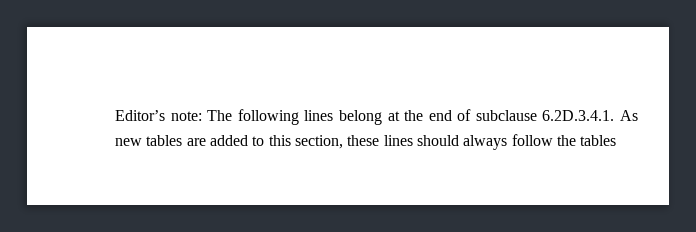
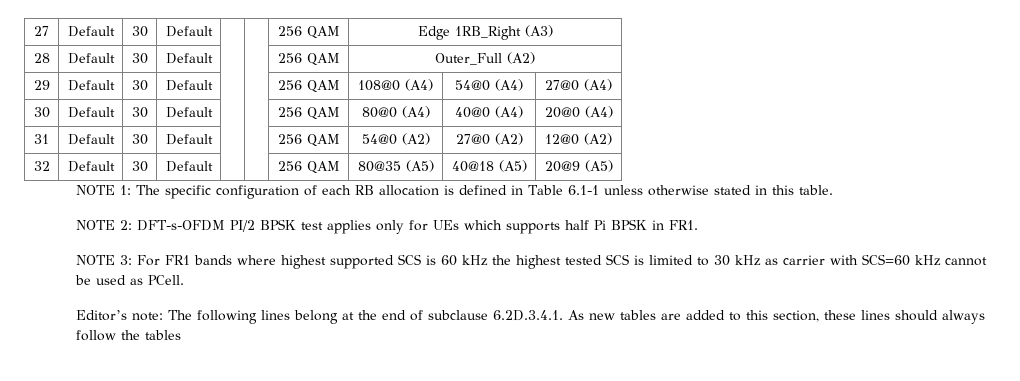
(115, 115) none -> [34,26,49,36] [67,26,115,37] [131,26,148,37] [165,26,213,37] [277,26,340,39] [417,25,553,40] [33,53,50,63] [67,53,115,64] [131,53,148,64] [165,53,213,64] [277,53,340,66] [435,52,535,65] [33,80,50,90] [67,80,115,91] [131,80,148,91] [165,80,213,91] [277,80,340,93] [358,79,433,91] [455,79,523,91] [545,79,612,91] [33,107,50,118] [67,107,115,118] [131,107,148,118] [165,107,213,118] [277,107,340,120] [361,106,430,118] [455,106,523,118] [544,106,613,118] [34,134,49,144] [67,134,115,145] [131,134,148,145] [165,134,213,145] [277,134,340,147] [361,133,430,145] [455,133,523,145] [545,133,612,145] [33,161,50,171] [67,161,115,172] [131,161,148,172] [165,161,213,172] [277,161,340,174] [357,160,434,172] [451,160,527,172] [544,160,613,172] [75,185,833,199] [75,219,698,234] [75,254,987,269] [74,275,184,285] 27 | Default | 30 | Default | | | 256 QAM | Edge 1RB_Right (A3) // 28 | Default | 30 | Default | | | 256 QAM | Outer_Full (A2) // 29 | Default | 30 | Default | | | 256 QAM | 108@0 (A4) | 54@0 (A4) | 27@0 (A4) // 30 | Default | 30 | Default | | | 256 QAM | 80@0 (A4) | 40@0 (A4) | 20@0 (A4) // 31 | Default | 30 | Default | | | 256 QAM | 54@0 (A2) | 27@0 (A2) | 12@0 (A2) // 32 | Default | 30 | Default | | | 256 QAM | 80@35 (A5) | 40@18 (A5) | 20@9 (A5) // NOTE 1: The specific configuration of each RB allocation is defined in Table 6.1-1 unless otherwise stated in this table. // NOTE 2: DFT-s-OFDM PI/2 BPSK test applies only for UEs which supports half Pi BPSK in FR1. // NOTE 3: For FR1 bands where highest supported SCS is 60 kHz the highest tested SCS is limited to 30 kHz as carrier with SCS=60 kHz cannot be used as PCell. //

